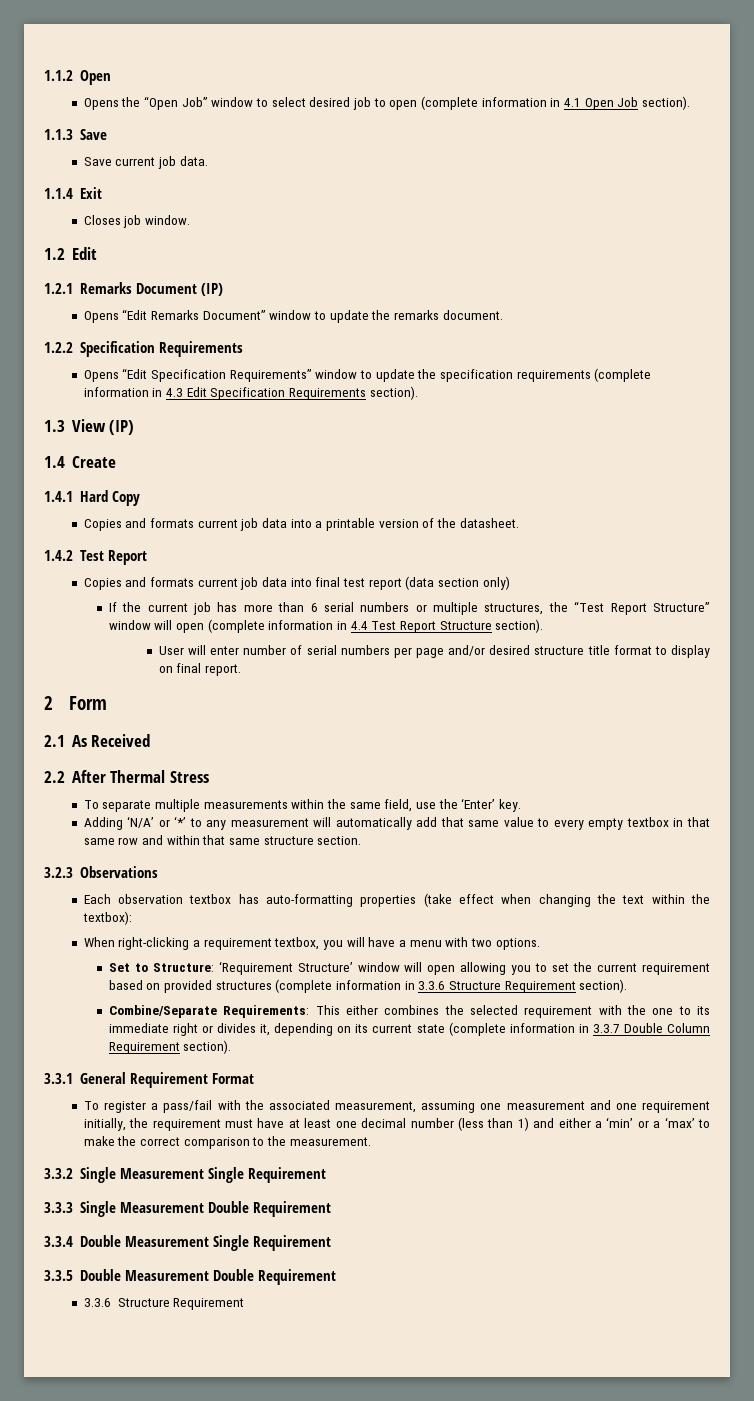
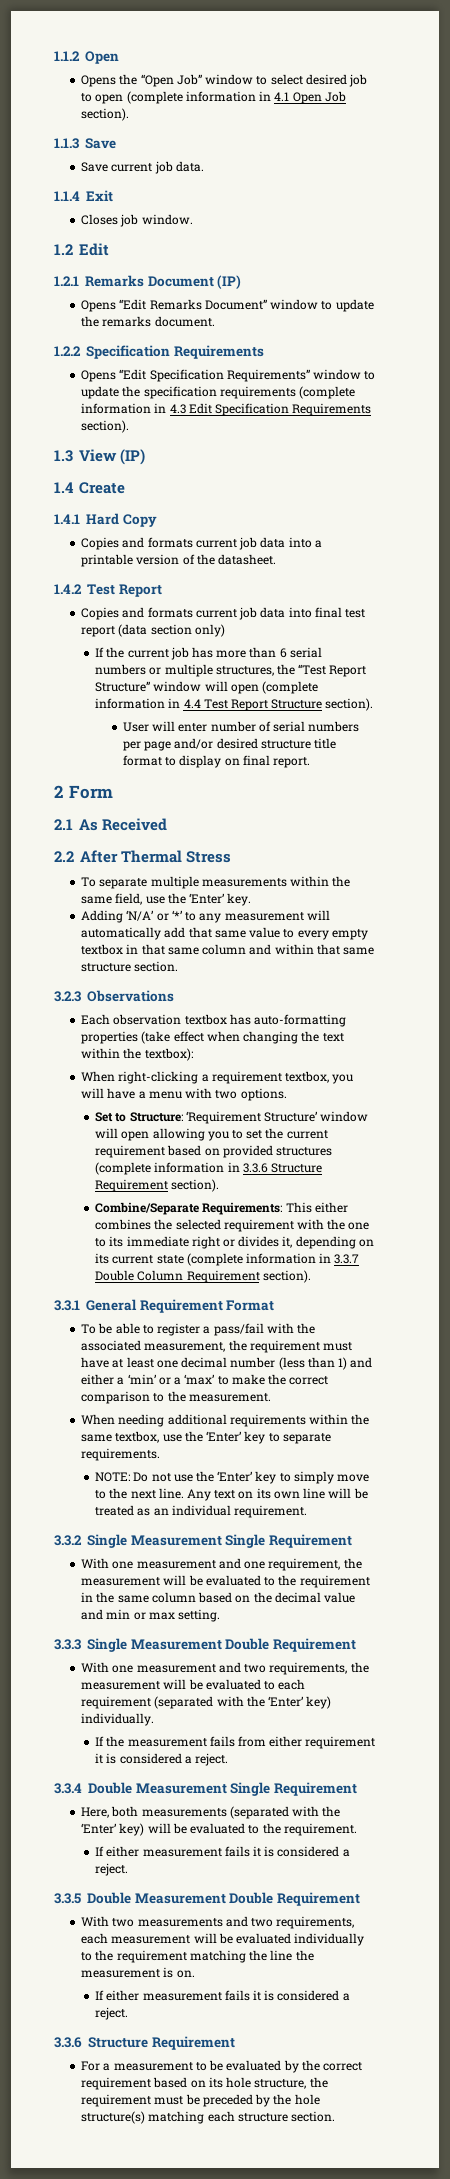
[118,837,139,845] row -> [202,944,247,955] column
(99, 1105) none -> [98,1323,154,1334] be able to
[421,1100,710,1113] [83,1118,126,1131] assuming one measurement and one requirement initially, -> (226, 1347) none
(371, 1141) none -> [81,1414,370,1427] [81,1431,331,1444] [81,1448,161,1461] [95,1471,370,1484] [95,1488,368,1501] [95,1505,307,1518] // When needing additional requirements within the same textbox, use the ‘Enter’ key to separate requirements. // NOTE: Do not use the ‘Enter’ key to simply move to the next line. Any text on its own line will be treated as an individual requirement.
(326, 1175) none -> [81,1558,362,1571] [81,1575,370,1588] [81,1592,356,1603] [81,1609,221,1622] // With one measurement and one requirement, the measurement will be evaluated to the requirement in the same column based on the decimal value and min or max setting.
(331, 1209) none -> [81,1662,369,1675] [81,1679,306,1690] [81,1696,332,1709] [81,1713,155,1726] [95,1736,376,1749] [95,1753,228,1766] // With one measurement and two requirements, the measurement will be evaluated to each requirement (separated with the ‘Enter’ key) individually. // If the measurement fails from either requirement it is considered a reject.
(331, 1243) none -> [81,1806,341,1819] [81,1823,357,1836] [95,1846,350,1857] [95,1863,129,1876] // Here, both measurements (separated with the ‘Enter’ key) will be evaluated to the requirement. // If either measurement fails it is considered a reject.
[83,1298,245,1310] 3.3.6 Structure Requirement -> [81,1916,355,1929] [81,1933,365,1946] [81,1950,314,1963] [81,1967,195,1978] [95,1990,350,2001] [95,2007,129,2020] [54,2036,235,2050] [81,2060,363,2073] [81,2077,328,2090] [81,2094,320,2107] [81,2111,336,2124] With two measurements and two requirements, each measurement will be evaluated individually to the requirement matching the line the measurement is on. // If either measurement fails it is considered a reject. // 3.3.6 Structure Requirement // For a measurement to be evaluated by the correct requirement based on its hole structure, the requirement must be preceded by the hole structure(s) matching each structure section.

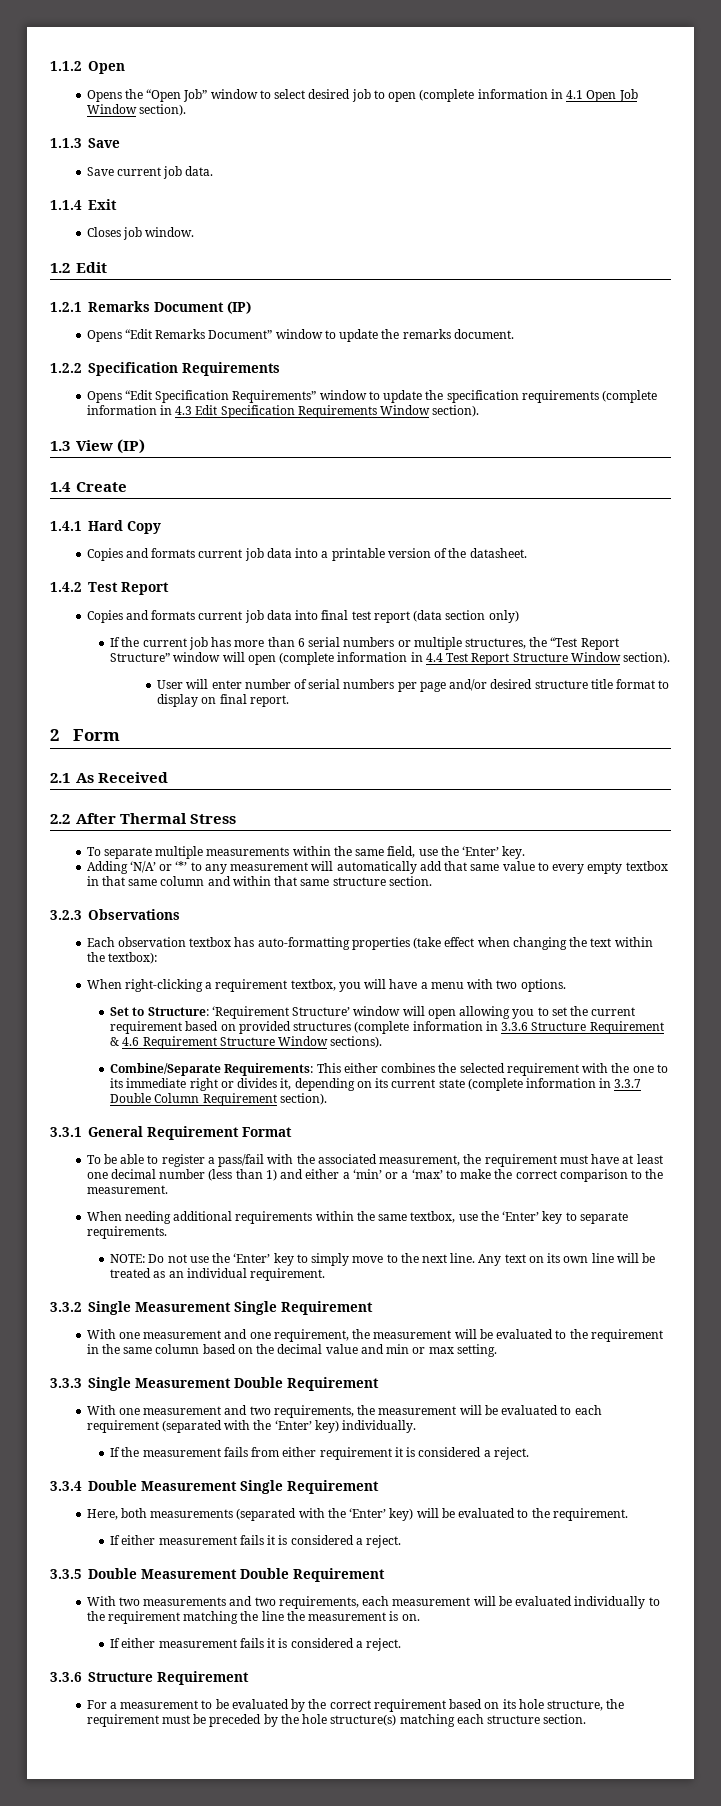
(346, 96) none -> [86,104,137,114] Window
(372, 409) none -> [380,405,431,415] Window
(323, 704) none -> [570,652,621,662] Window
[171,1179,220,1192] section). -> [110,1036,383,1049] & 4.6 Requirement Structure Window sections).

